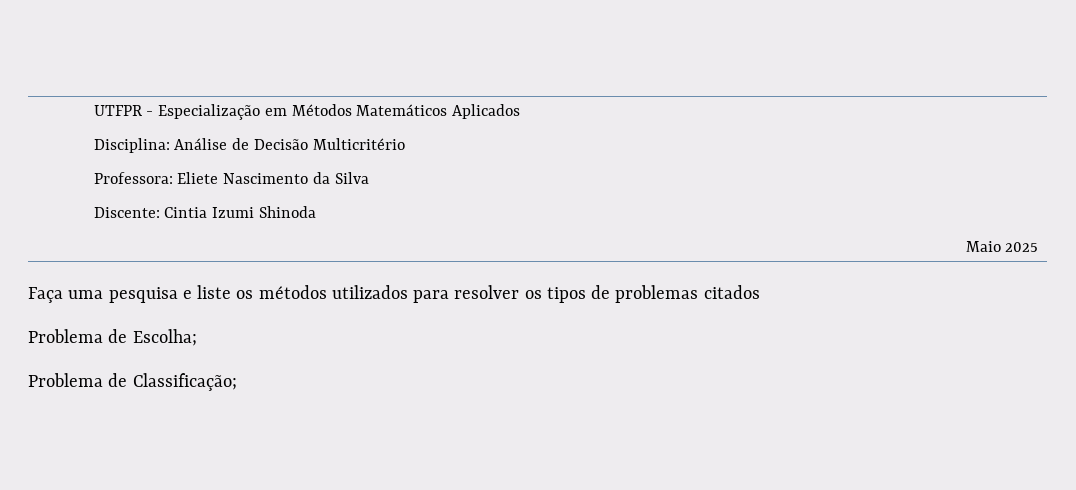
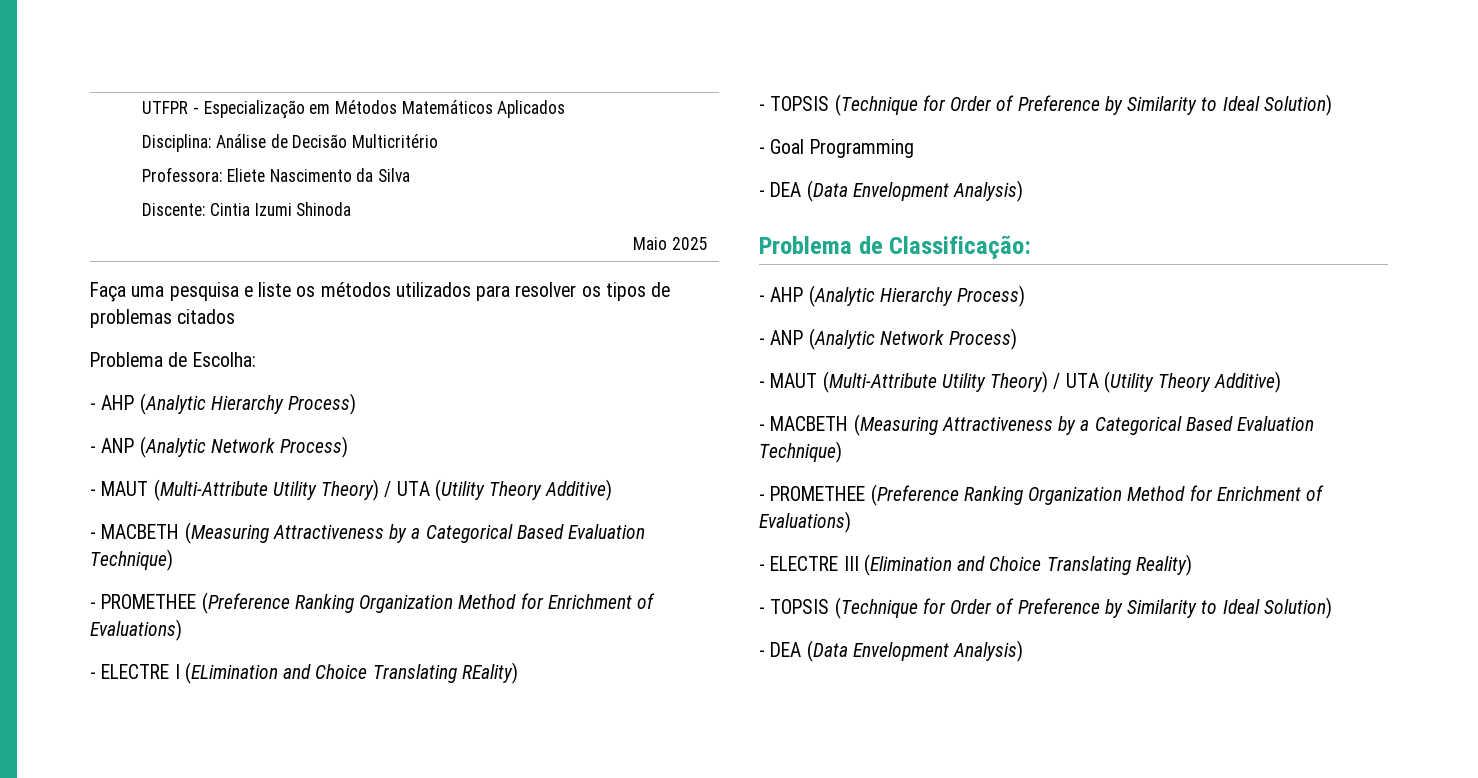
[132,329,197,346] [28,373,237,391] Escolha; // Problema de Classificação; -> [192,352,256,367] [90,393,357,415] [90,436,349,458] [90,479,613,501] [90,522,646,544] [90,549,173,571] [90,592,656,614] [90,619,182,641] [90,662,518,684] [759,94,1332,116] [759,139,914,158] [759,180,1024,202] [759,235,1032,259] [759,285,1026,307] [759,328,1018,350] [759,371,1282,393] [759,414,1315,436] [759,441,842,463] [759,484,1325,506] [759,511,851,533] [759,554,1192,576] [759,597,1332,619] [759,640,1024,662] Escolha: // - AHP (Analytic Hierarchy Process) // - ANP (Analytic Network Process) // - MAUT (Multi-Attribute Utility Theory) / UTA (Utility Theory Additive) // - MACBETH (Measuring Attractiveness by a Categorical Based Evaluation Technique) // - PROMETHEE (Preference Ranking Organization Method for Enrichment of Evaluations) // - ELECTRE I (ELimination and Choice Translating REality) // - TOPSIS (Technique for Order of Preference by Similarity to Ideal Solution) // - Goal Programming // - DEA (Data Envelopment Analysis) // Problema de Classificação: // - AHP (Analytic Hierarchy Process) // - ANP (Analytic Network Process) // - MAUT (Multi-Attribute Utility Theory) / UTA (Utility Theory Additive) // - MACBETH (Measuring Attractiveness by a Categorical Based Evaluation Technique) // - PROMETHEE (Preference Ranking Organization Method for Enrichment of Evaluations) // - ELECTRE III (Elimination and Choice Translating Reality) // - TOPSIS (Technique for Order of Preference by Similarity to Ideal Solution) // - DEA (Data Envelopment Analysis)

